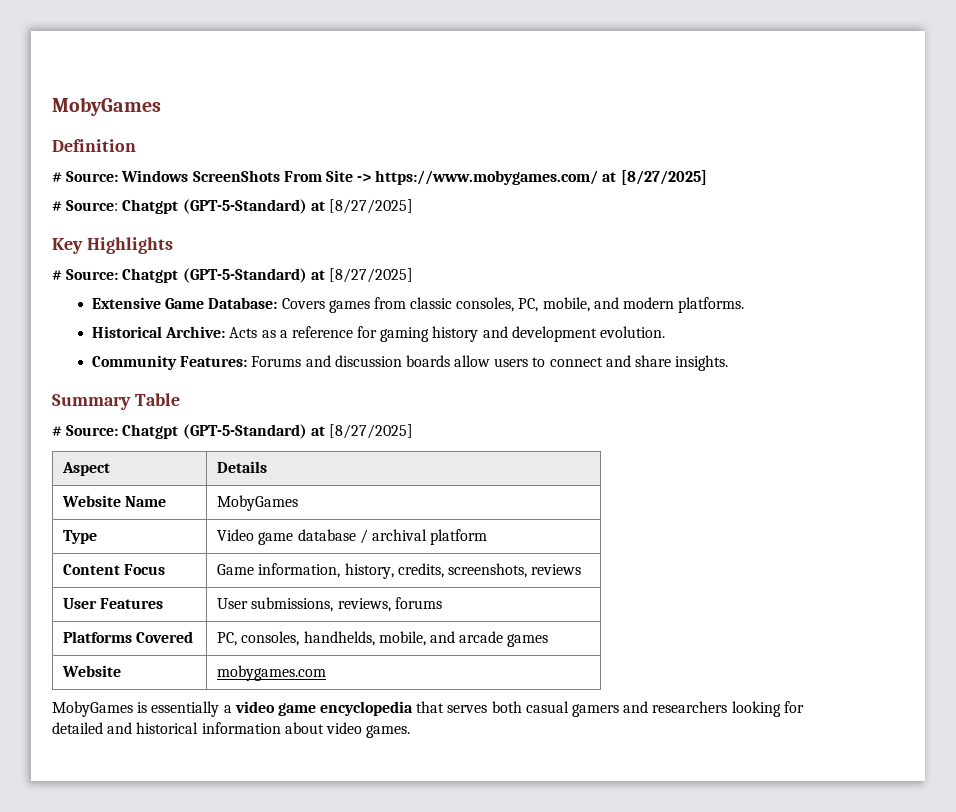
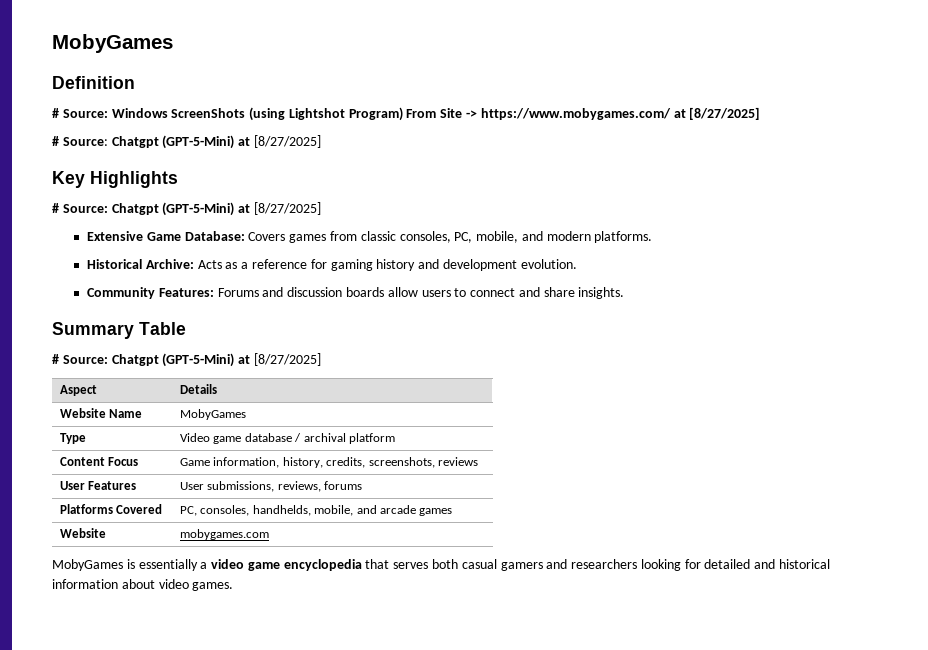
(280, 176) none -> [249,107,403,121] (using Lightshot Program)
[182,199,307,214] (GPT-5-Standard) -> [162,135,235,149] (GPT-5-Mini)
[182,268,307,283] (GPT-5-Standard) -> [162,202,235,216] (GPT-5-Mini)
[182,424,307,439] (GPT-5-Standard) -> [162,353,235,367] (GPT-5-Mini)

